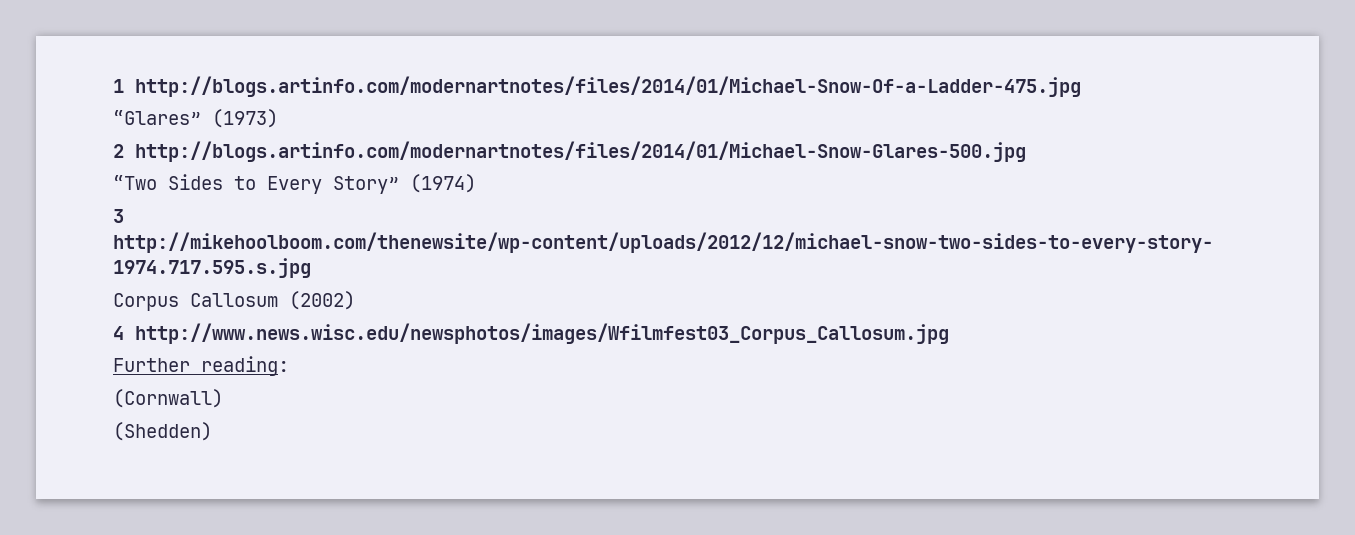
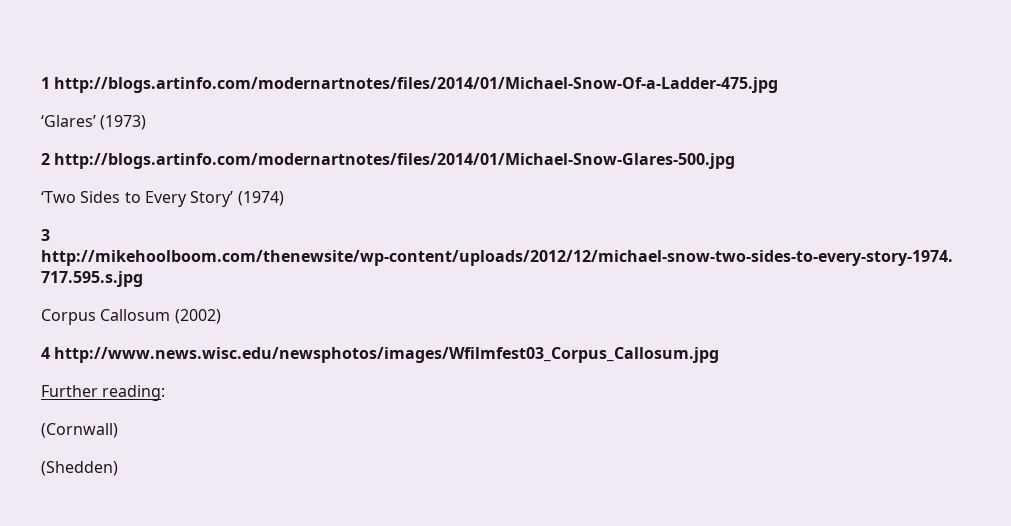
[113,110,201,125] “Glares” -> [41,115,96,127] ‘Glares’
[113,175,157,190] “Two -> [41,191,76,203] ‘Two
[333,176,399,194] Story” -> [190,191,234,207] Story’

